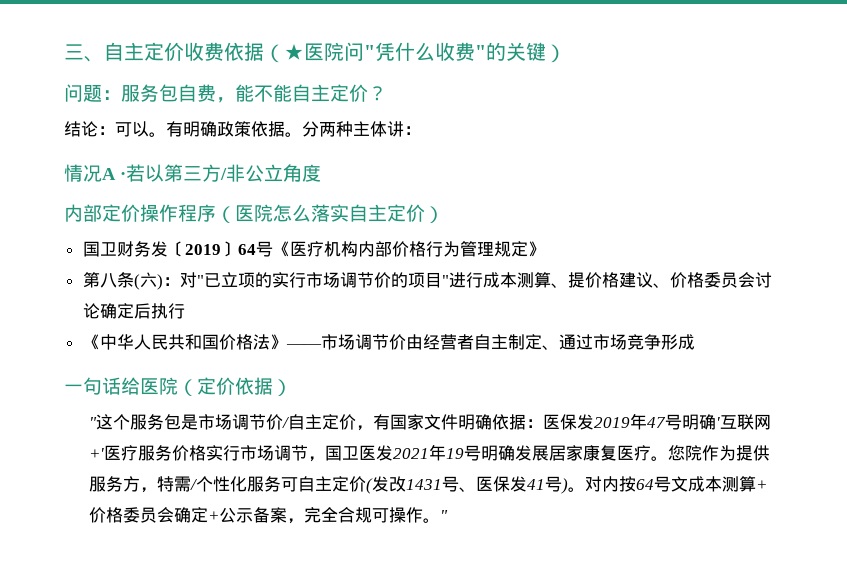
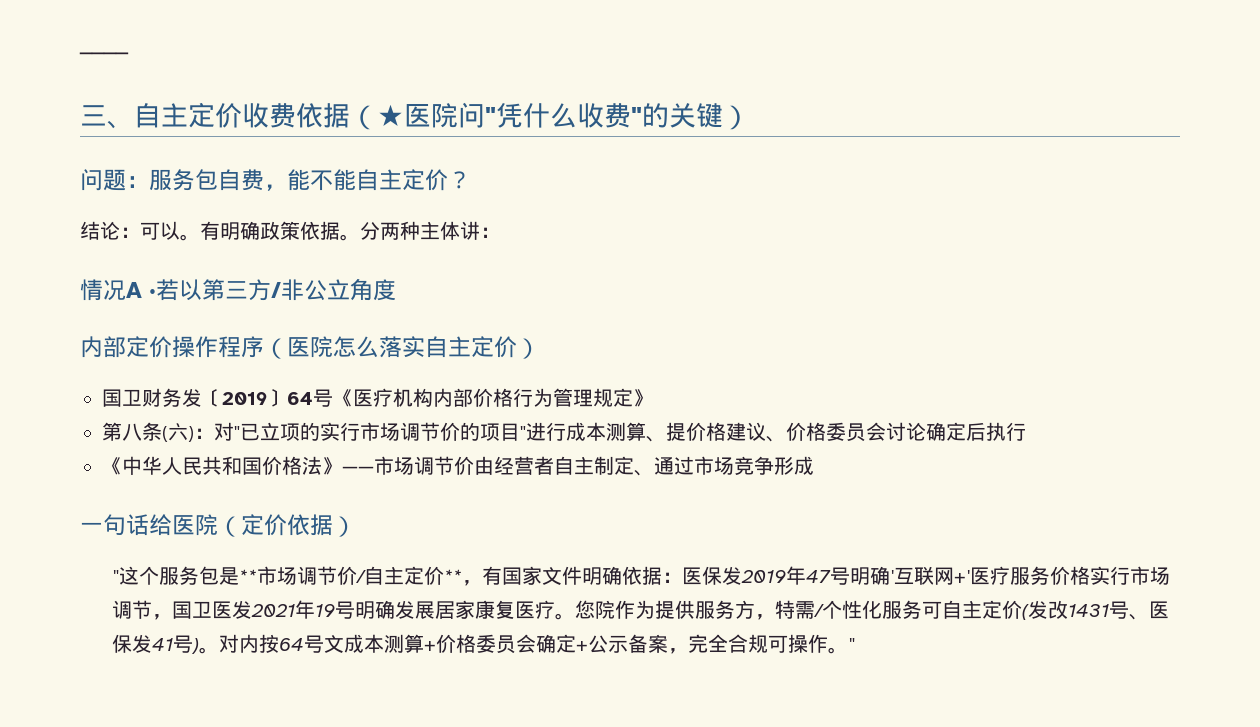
(64, 52) none -> [79,52,129,61] ──── //
(199, 422) none -> [239,569,258,583] **
(357, 422) none -> [444,569,463,583] **

